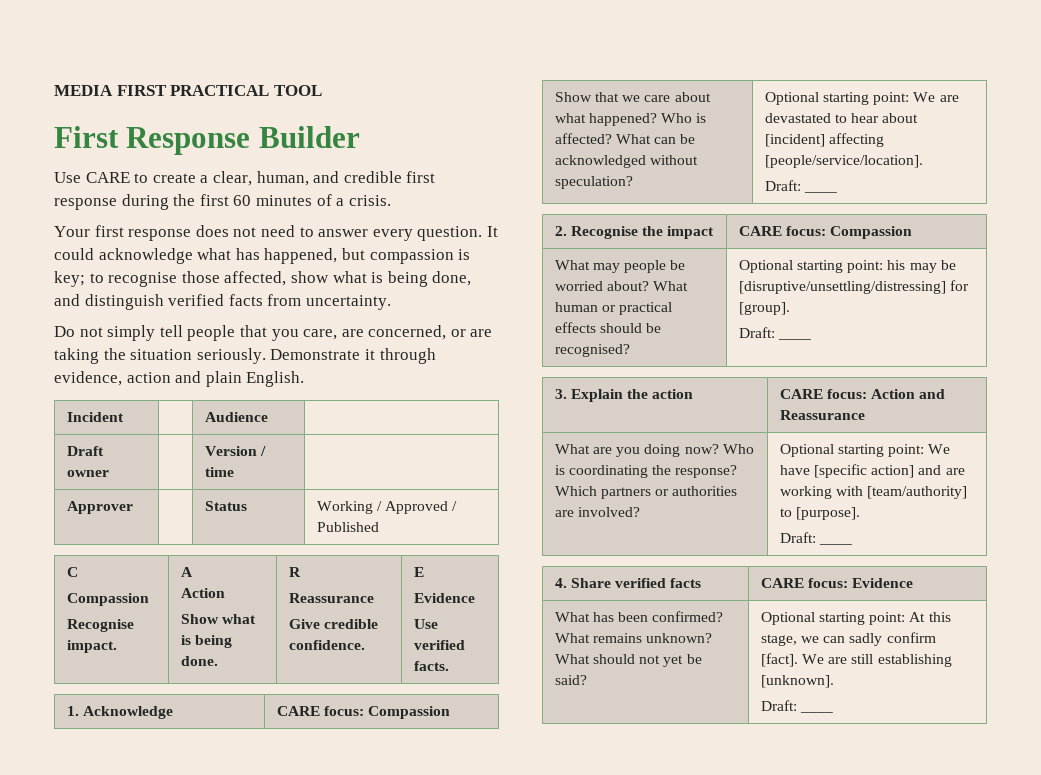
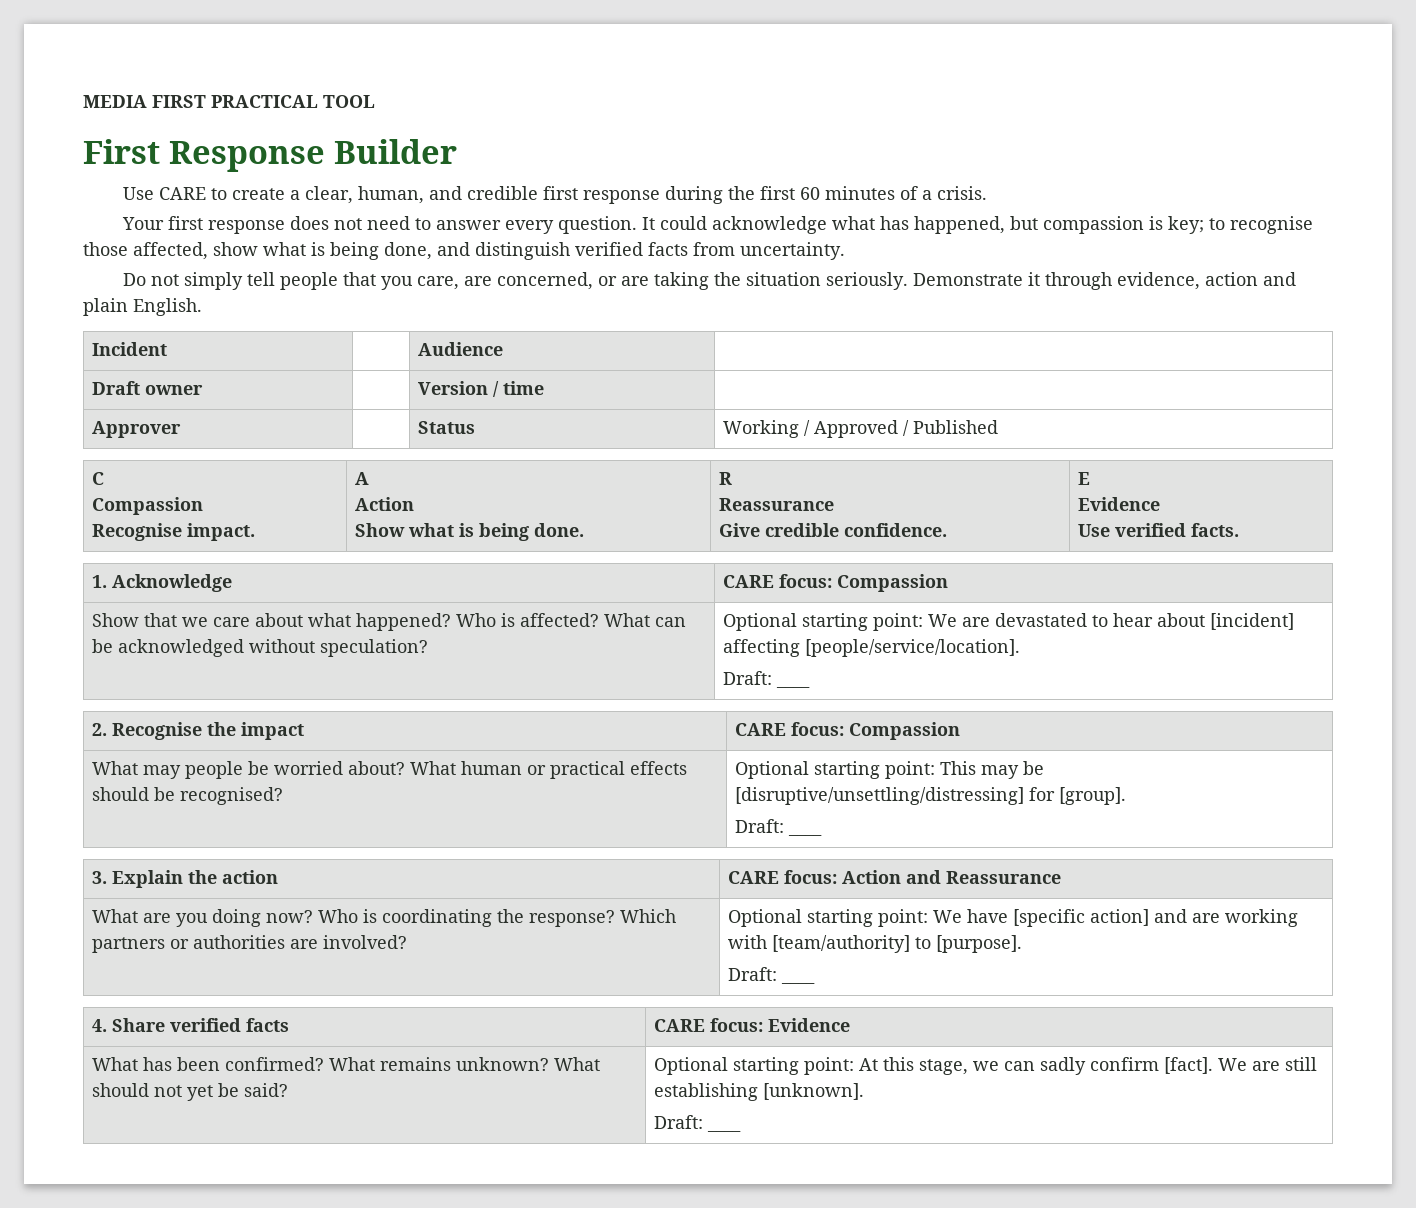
[887,260,906,270] his -> [940,761,977,775] This

